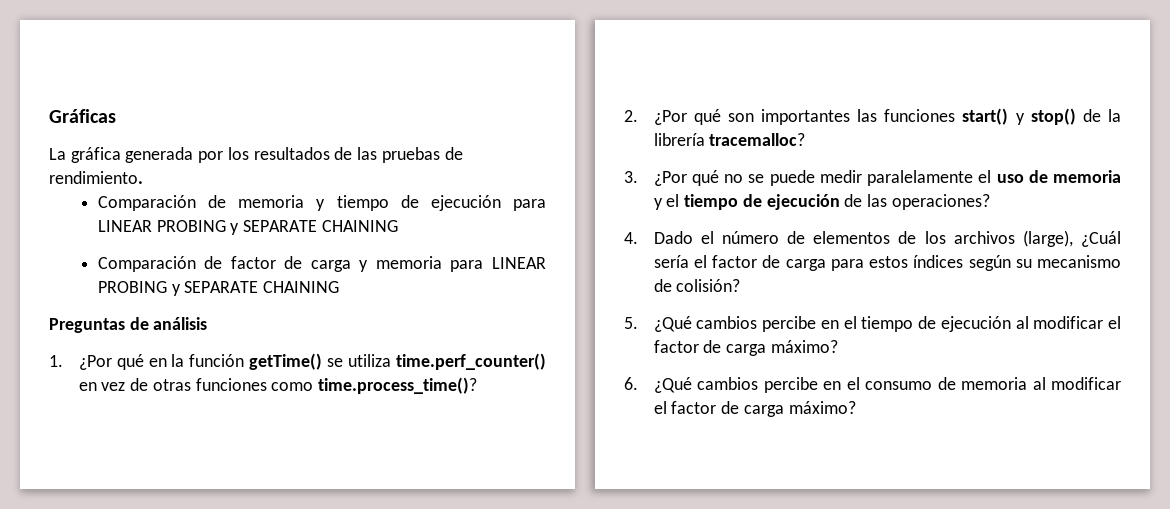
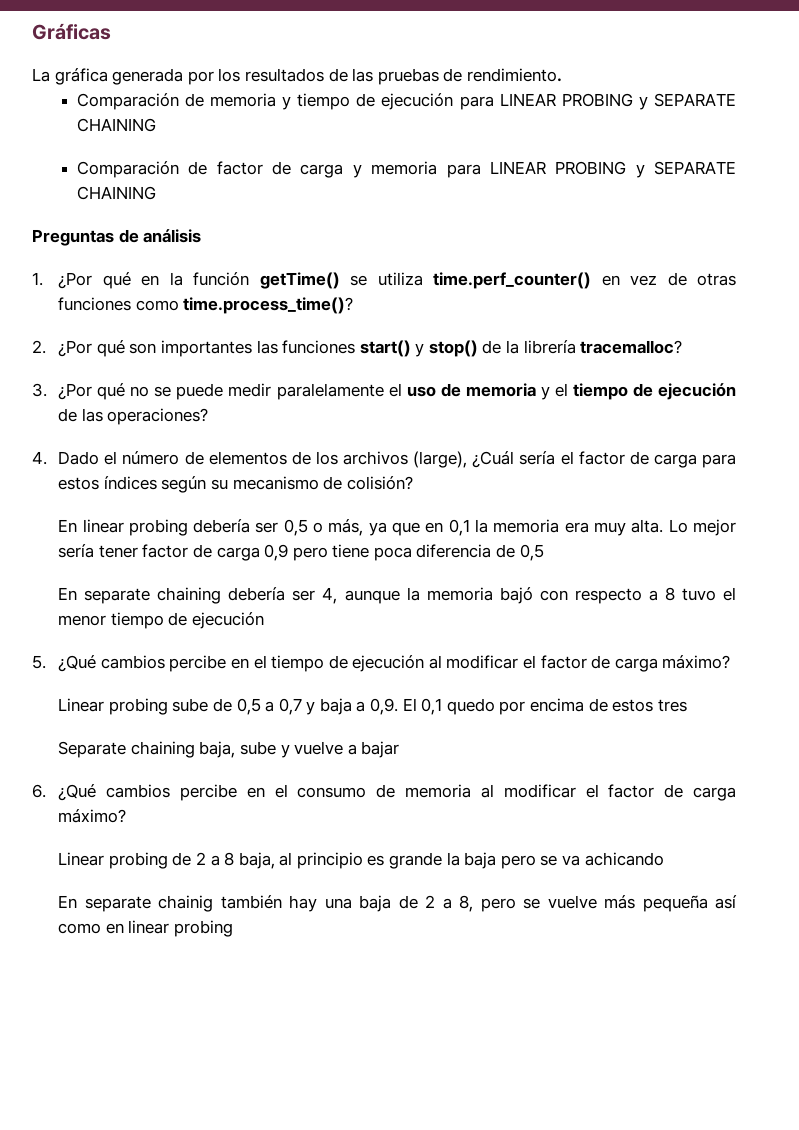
(741, 285) none -> [58,519,736,536] [58,544,544,561] [58,587,736,604] [58,612,264,629] // En linear probing debería ser 0,5 o más, ya que en 0,1 la memoria era muy alta. Lo mejor sería tener factor de carga 0,9 pero tiene poca diferencia de 0,5 // En separate chaining debería ser 4, aunque la memoria bajó con respecto a 8 tuvo el menor tiempo de ejecución
(838, 346) none -> [58,698,687,715] [58,741,400,758] // Linear probing sube de 0,5 a 0,7 y baja a 0,9. El 0,1 quedo por encima de estos tres // Separate chaining baja, sube y vuelve a bajar
(856, 407) none -> [58,852,664,869] [58,895,738,912] [58,920,233,937] // Linear probing de 2 a 8 baja, al principio es grande la baja pero se va achicando // En separate chainig también hay una baja de 2 a 8, pero se vuelve más pequeña así como en linear probing

